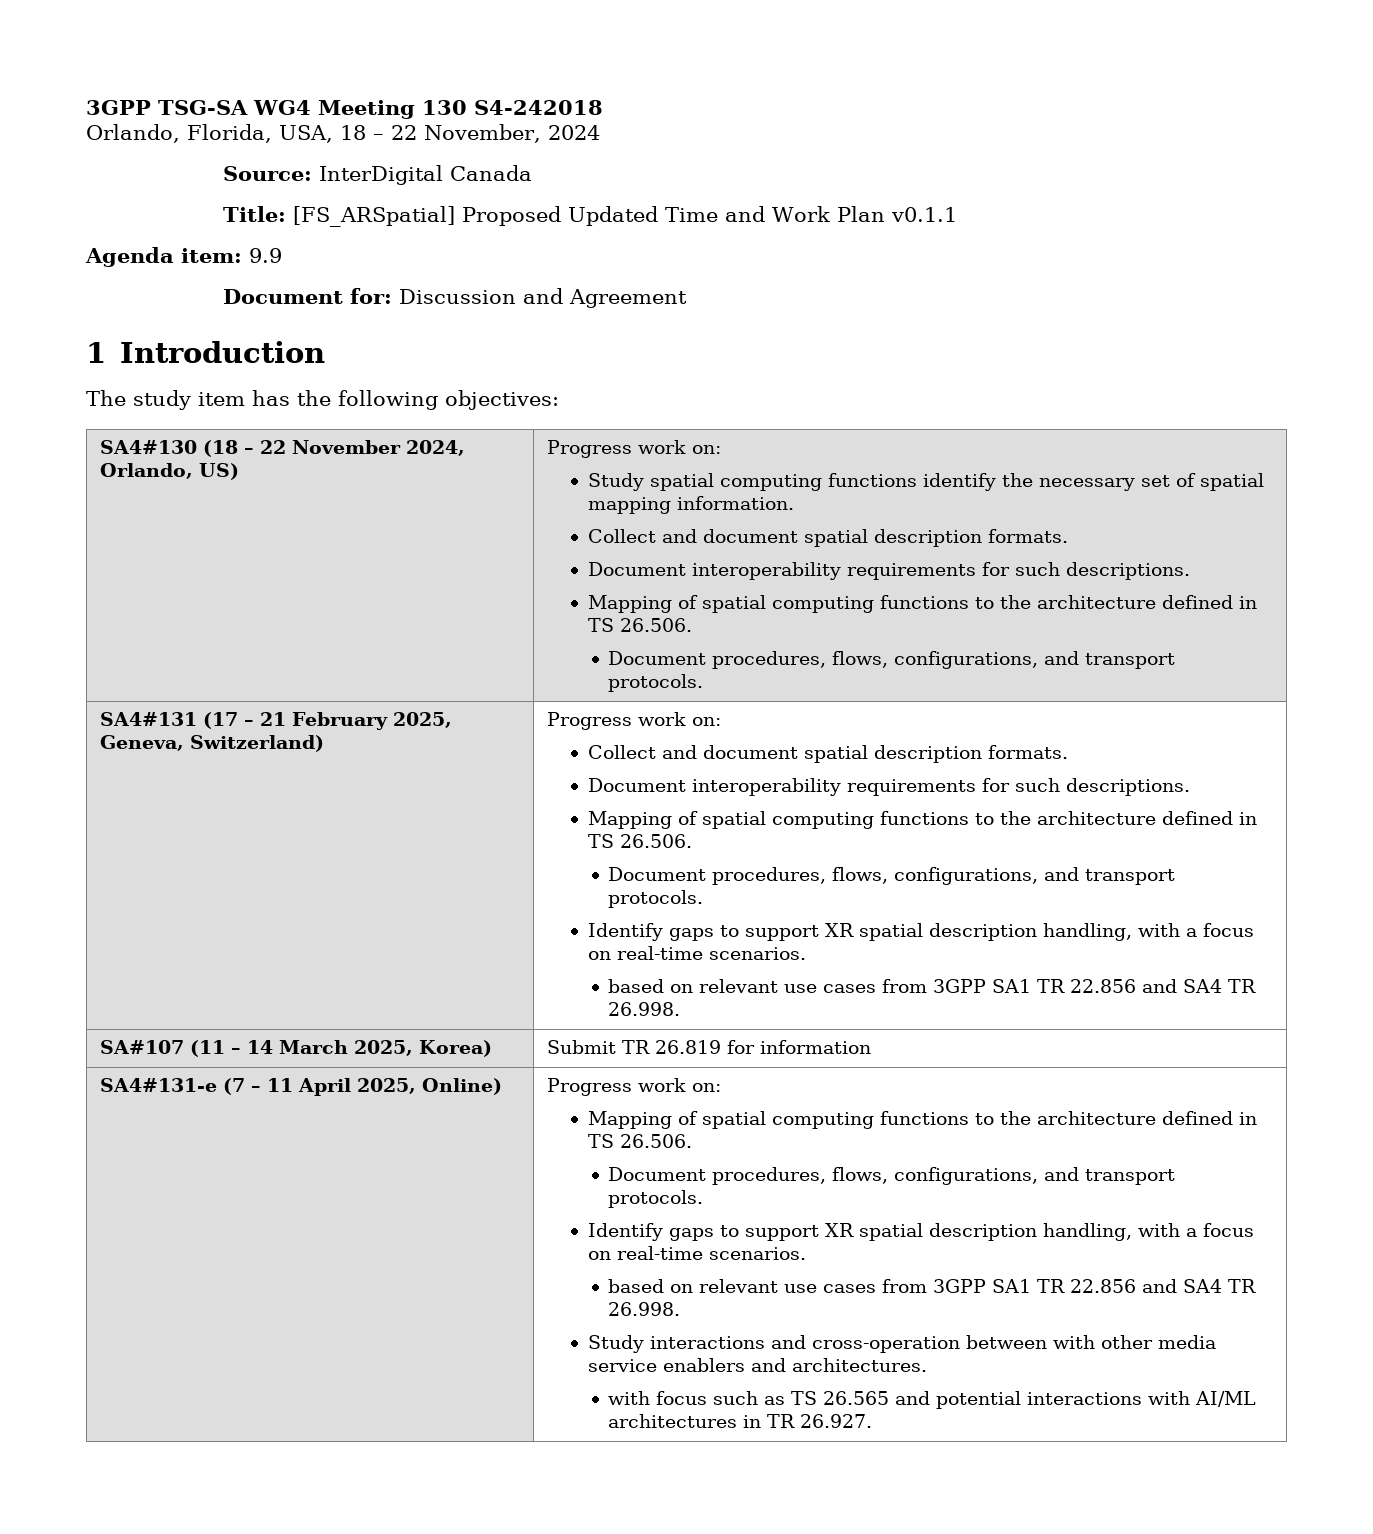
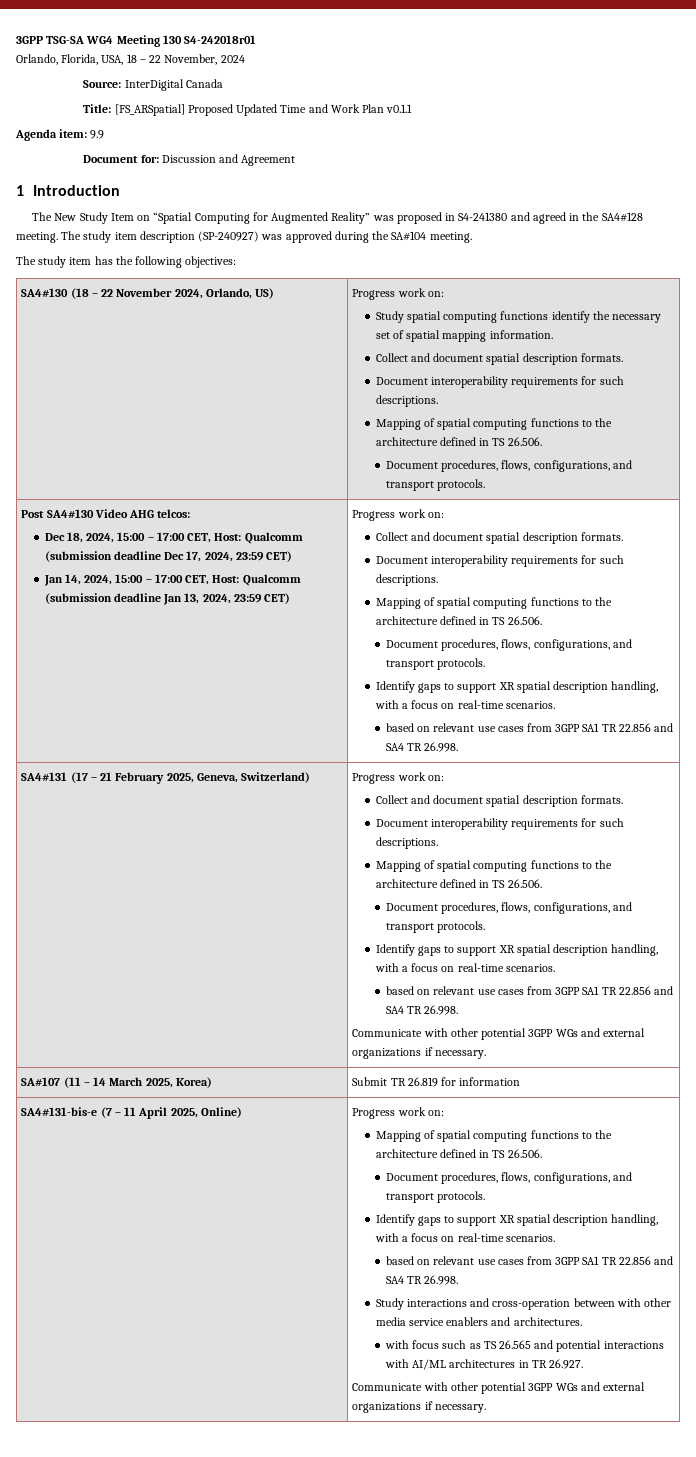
[474,100,603,115] S4-242018 -> [184,35,257,44] S4-242018r01
(326, 352) none -> [32,212,643,224] [16,231,472,243] // The New Study Item on “Spatial Computing for Augmented Reality” was proposed in S4-241380 and agreed in the SA4#128 meeting. The study item description (SP-240927) was approved during the SA#104 meeting.
(704, 683) none -> [21,509,191,518] [44,532,303,544] [44,551,293,562] [43,574,301,586] [44,593,291,605] [352,509,444,521] [375,532,623,544] [375,555,624,567] [375,574,438,586] [375,597,613,609] [375,616,542,625] [385,639,632,651] [385,658,486,670] [375,681,659,693] [374,700,555,709] [385,723,674,732] [385,742,459,752] // Post SA4#130 Video AHG telcos: // Dec 18, 2024, 15:00 – 17:00 CET, Host: Qualcomm (submission deadline Dec 17, 2024, 23:59 CET) // Jan 14, 2024, 15:00 – 17:00 CET, Host: Qualcomm (submission deadline Jan 13, 2024, 23:59 CET) | Progress work on: // Collect and document spatial description formats. // Document interoperability requirements for such descriptions. // Mapping of spatial computing functions to the architecture defined in TS 26.506. // Document procedures, flows, configurations, and transport protocols. // Identify gaps to support XR spatial description handling, with a focus on real-time scenarios. // based on relevant use cases from 3GPP SA1 TR 22.856 and SA4 TR 26.998.
(681, 1009) none -> [352,1028,646,1040] [352,1047,486,1059] // Communicate with other potential 3GPP WGs and external organizations if necessary.
[99,1078,217,1092] SA4#131-e -> [21,1107,98,1116] SA4#131-bis-e
(873, 1421) none -> [352,1382,646,1394] [352,1401,486,1413] // Communicate with other potential 3GPP WGs and external organizations if necessary.

